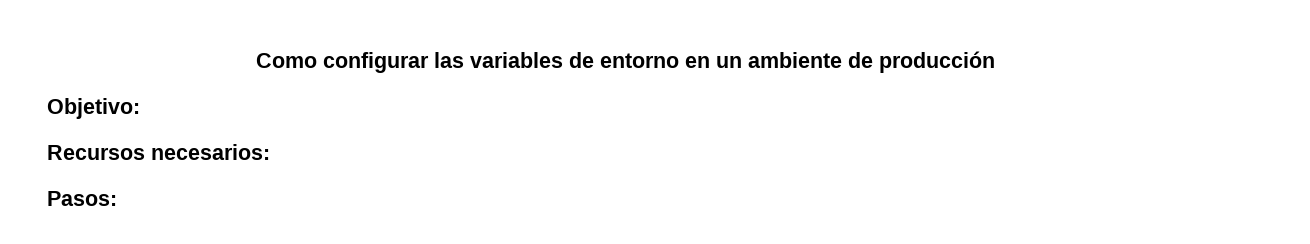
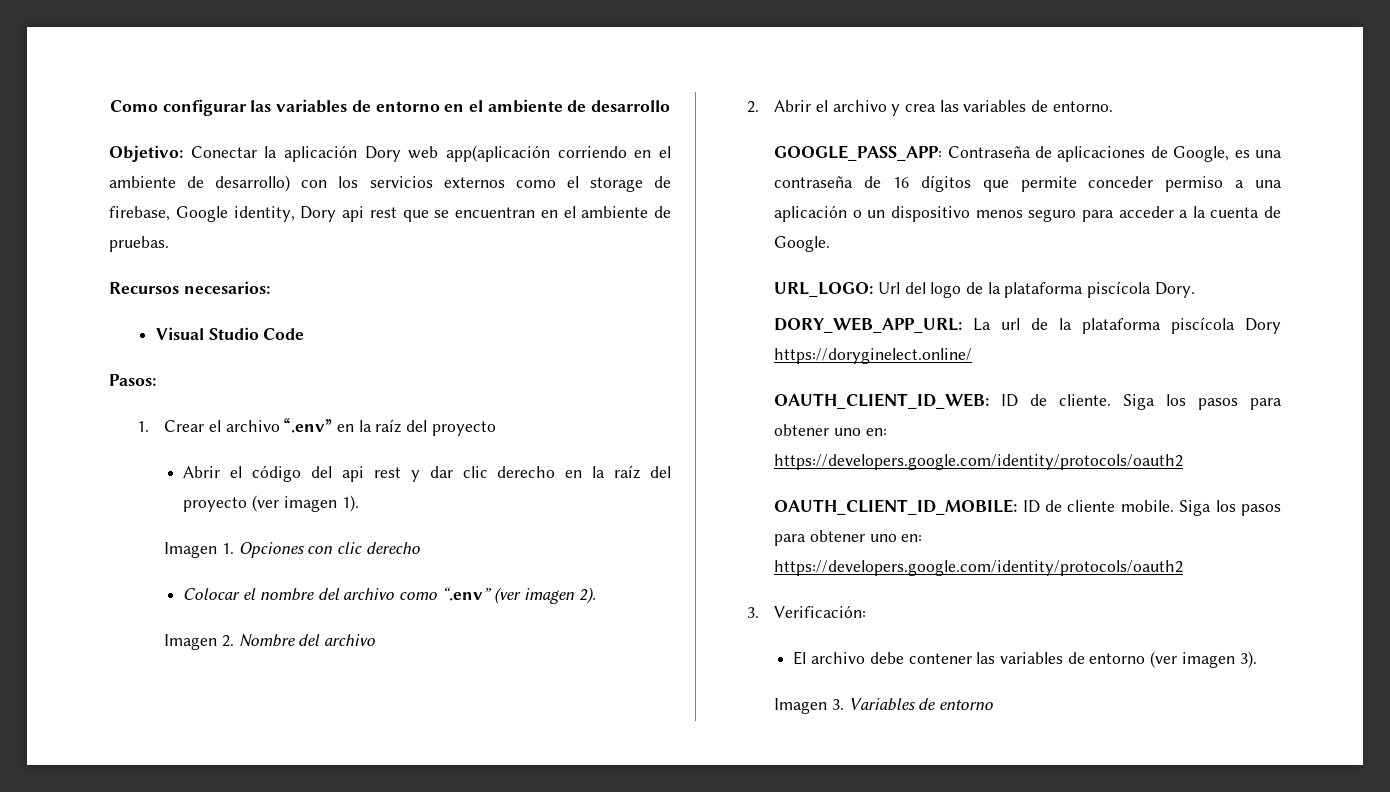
[716,51,995,73] un ambiente de producción -> [468,99,671,113] el ambiente de desarrollo
[47,144,270,160] [47,191,117,206] // Recursos necesarios: // Pasos: -> [190,145,671,162] [109,175,672,192] [109,206,671,222] [109,236,169,252] [109,281,270,294] [155,327,305,340] [109,374,156,386] [136,418,496,436] [183,465,671,482] [183,495,359,512] [164,542,420,558] [183,587,596,604] [164,634,376,650] [746,100,1113,116] [774,145,1282,162] [774,175,1282,192] [774,205,1281,222] [774,236,831,252] [774,281,1195,298] [774,317,1281,334] [774,348,973,364] [774,393,1282,410] [774,424,887,436] [774,454,1184,470] [774,499,1281,516] [774,530,923,546] [774,560,1184,576] [746,605,867,618] [793,651,1257,668] [774,698,994,714] Conectar la aplicación Dory web app(aplicación corriendo en el ambiente de desarrollo) con los servicios externos como el storage de firebase, Google identity, Dory api rest que se encuentran en el ambiente de pruebas. // Recursos necesarios: // Visual Studio Code // Pasos: // 1. Crear el archivo “.env” en la raíz del proyecto // Abrir el código del api rest y dar clic derecho en la raíz del proyecto (ver imagen 1). // Imagen 1. Opciones con clic derecho // Colocar el nombre del archivo como “.env” (ver imagen 2). // Imagen 2. Nombre del archivo // 2. Abrir el archivo y crea las variables de entorno. // GOOGLE_PASS_APP: Contraseña de aplicaciones de Google, es una contraseña de 16 dígitos que permite conceder permiso a una aplicación o un dispositivo menos seguro para acceder a la cuenta de Google. // URL_LOGO: Url del logo de la plataforma piscícola Dory. // DORY_WEB_APP_URL: La url de la plataforma piscícola Dory https://doryginelect.online/ // OAUTH_CLIENT_ID_WEB: ID de cliente. Siga los pasos para obtener uno en: https://developers.google.com/identity/protocols/oauth2 // OAUTH_CLIENT_ID_MOBILE: ID de cliente mobile. Siga los pasos para obtener uno en: https://developers.google.com/identity/protocols/oauth2 // 3. Verificación: // El archivo debe contener las variables de entorno (ver imagen 3). // Imagen 3. Variables de entorno

